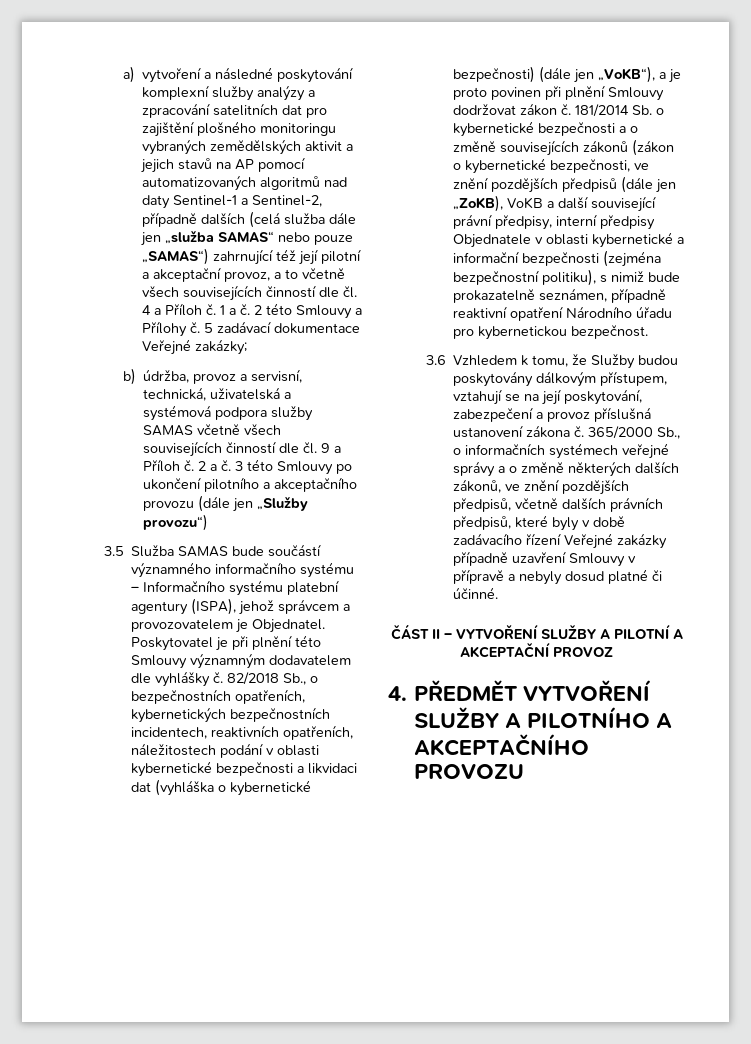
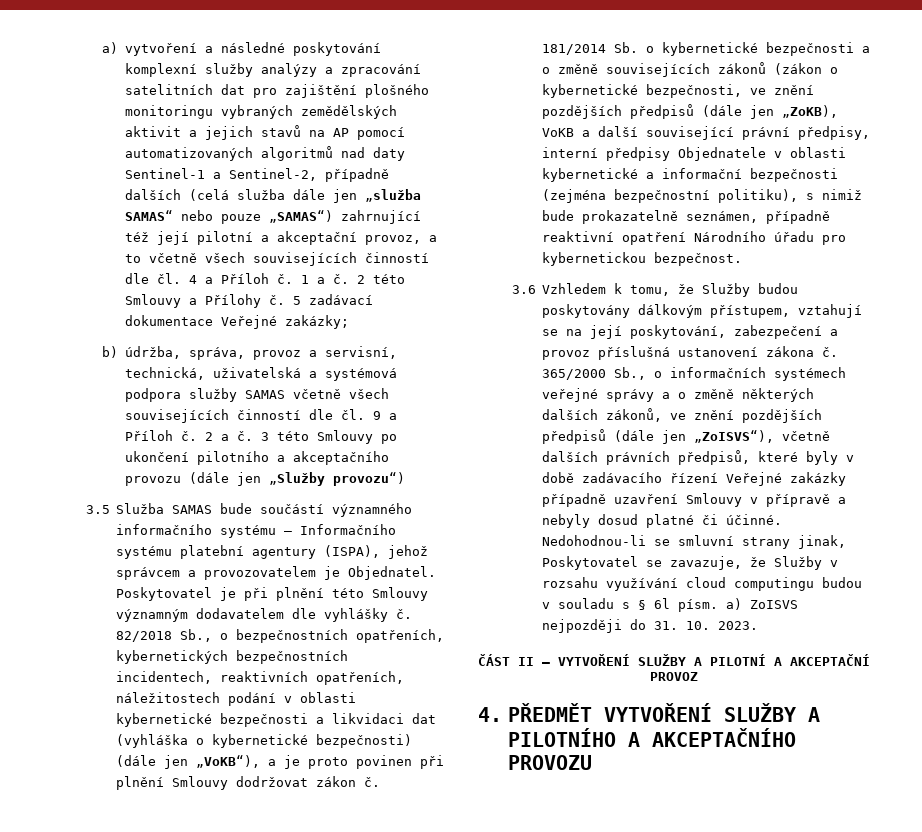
(190, 376) none -> [188,347,245,360] správa,
[453,497,512,512] předpisů, -> [541,429,774,444] předpisů (dále jen „ZoISVS“),
(499, 593) none -> [541,535,846,549] [541,556,838,570] [541,577,862,591] [541,598,798,612] [541,619,758,633] Nedohodnou-li se smluvní strany jinak, Poskytovatel se zavazuje, že Služby v rozsahu využívání cloud computingu budou v souladu s § 6l písm. a) ZoISVS nejpozději do 31. 10. 2023.

